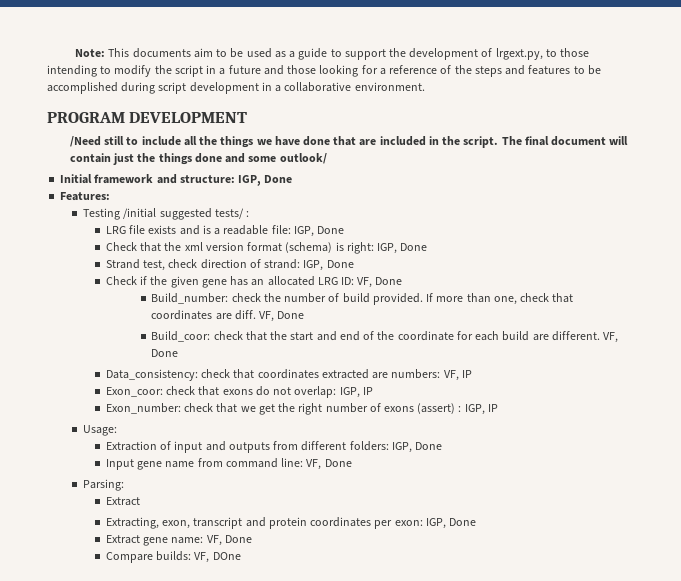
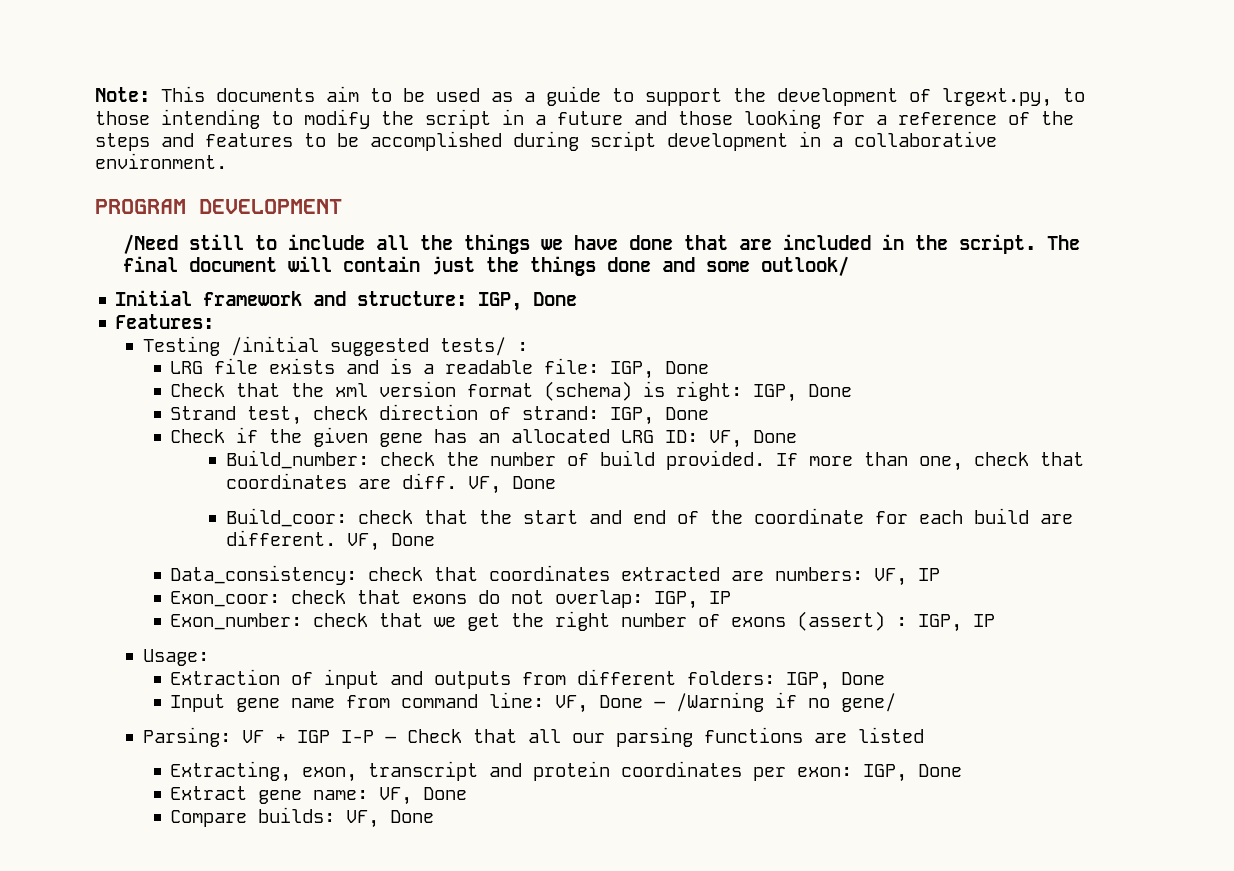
[83,479,125,491] [105,497,140,506] // Parsing: // Extract -> [654,692,897,712] [142,727,924,747] – /Warning if no gene/ // Parsing: VF + IGP I-P – Check that all our parsing functions are listed
[212,552,241,560] DOne -> [390,810,435,823] Done

